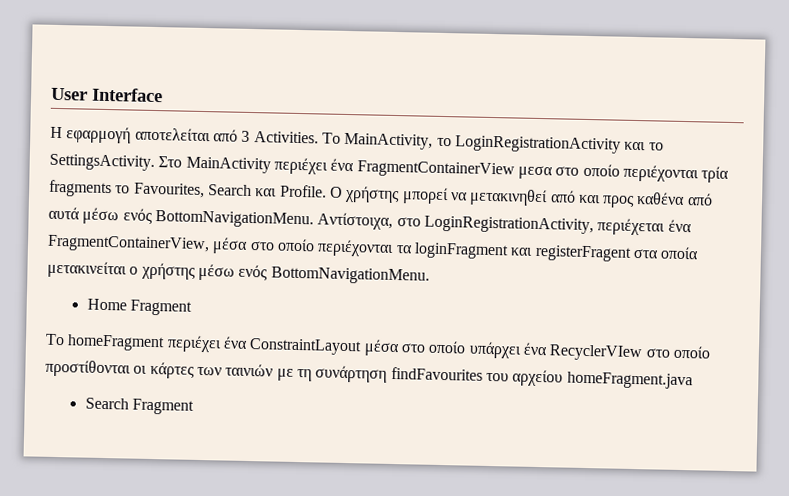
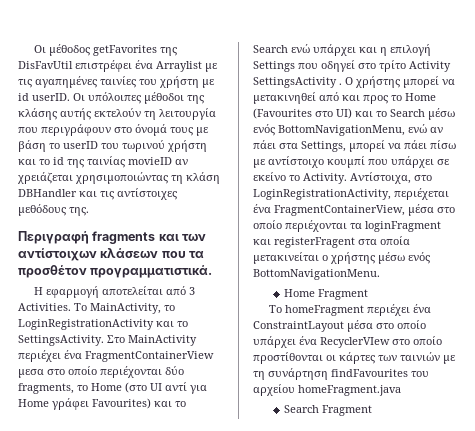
[51,87,163,103] User Interface -> [34,44,178,56] [18,60,218,72] [18,76,215,88] [18,92,204,104] [18,108,216,120] [18,124,209,136] [18,140,207,152] [18,156,188,168] [17,172,220,184] [18,188,177,200] [18,204,89,216] [18,231,207,244] [18,248,205,261] [18,265,213,278] Οι μέθοδος getFavorites της DisFavUtil επιστρέφει ένα Arraylist με τις αγαπημένες ταινίες του χρήστη με id userID. Οι υπόλοιπες μέθοδοι της κλάσης αυτής εκτελούν τη λειτουργία που περιγράφουν στο όνομά τους με βάση το userID του τωρινού χρήστη και το id της ταινίας movieID αν χρειάζεται χρησιμοποιώντας τη κλάση DBHandler και τις αντίστοιχες μεθόδους της. // Περιγραφή fragments και των αντίστοιχων κλάσεων που τα προσθέτον προγραμματιστικά.
[701,166,730,183] [49,179,327,199] τρία fragments το Favourites, Search και Profile. -> [165,366,184,375] [18,382,207,394] [18,398,186,410] [253,44,431,56] [253,60,451,72] [253,77,342,88] δύο fragments, το Home (στο UI αντί για Home γράφει Favourites) και το Search ενώ υπάρχει και η επιλογή Settings που οδηγεί στο τρίτο Activity SettingsActivity .
[636,192,713,206] [48,206,314,229] καθένα από αυτά μέσω ενός BottomNavigationMenu. -> [391,93,436,101] [253,108,455,120] [253,124,443,136] [253,140,456,152] [253,156,450,168] [253,172,347,184] το Home (Favourites στο UI) και το Search μέσω ενός BottomNavigationMenu, ενώ αν πάει στα Settings, μπορεί να πάει πίσω με αντίστοιχο κουμπί που υπάρχει σε εκείνο το Activity.

